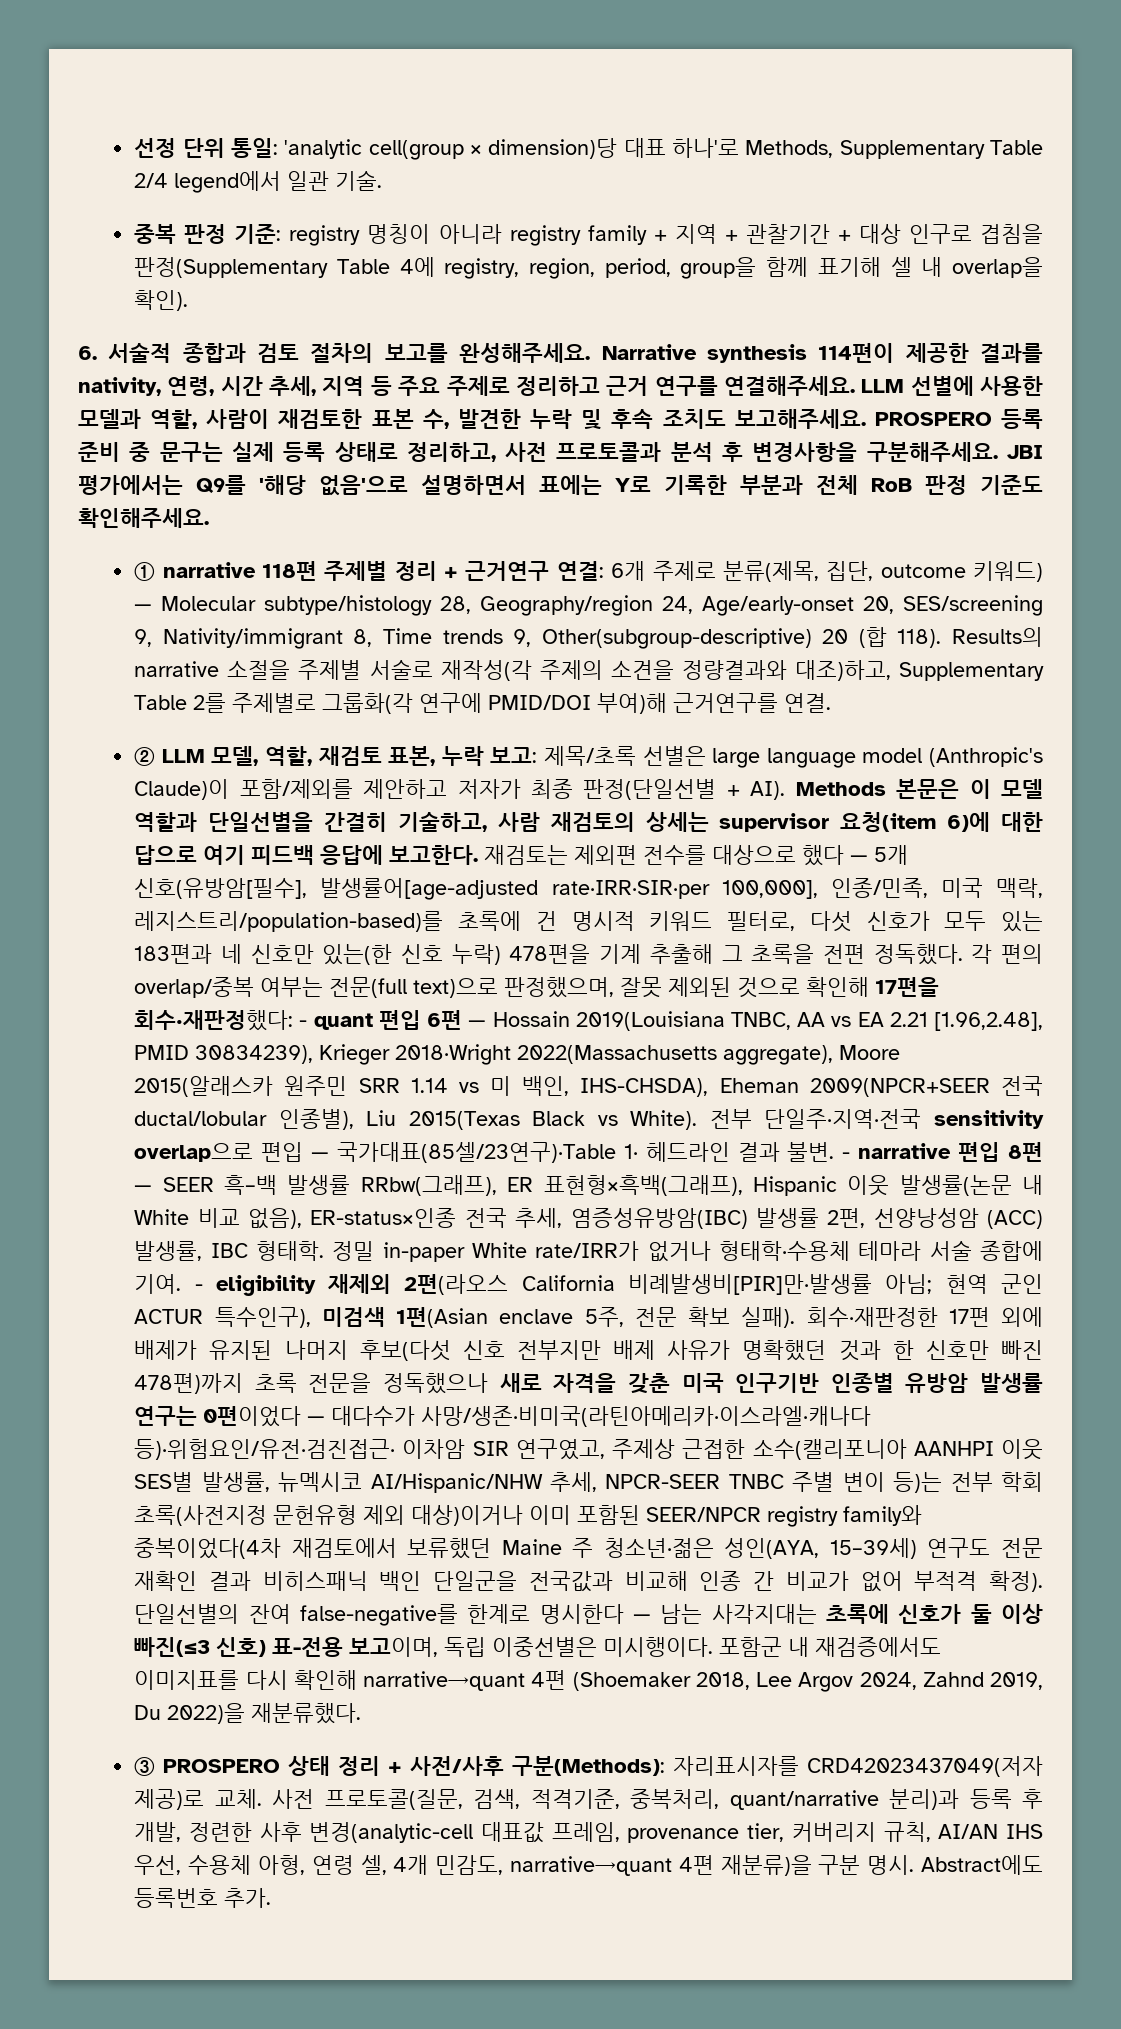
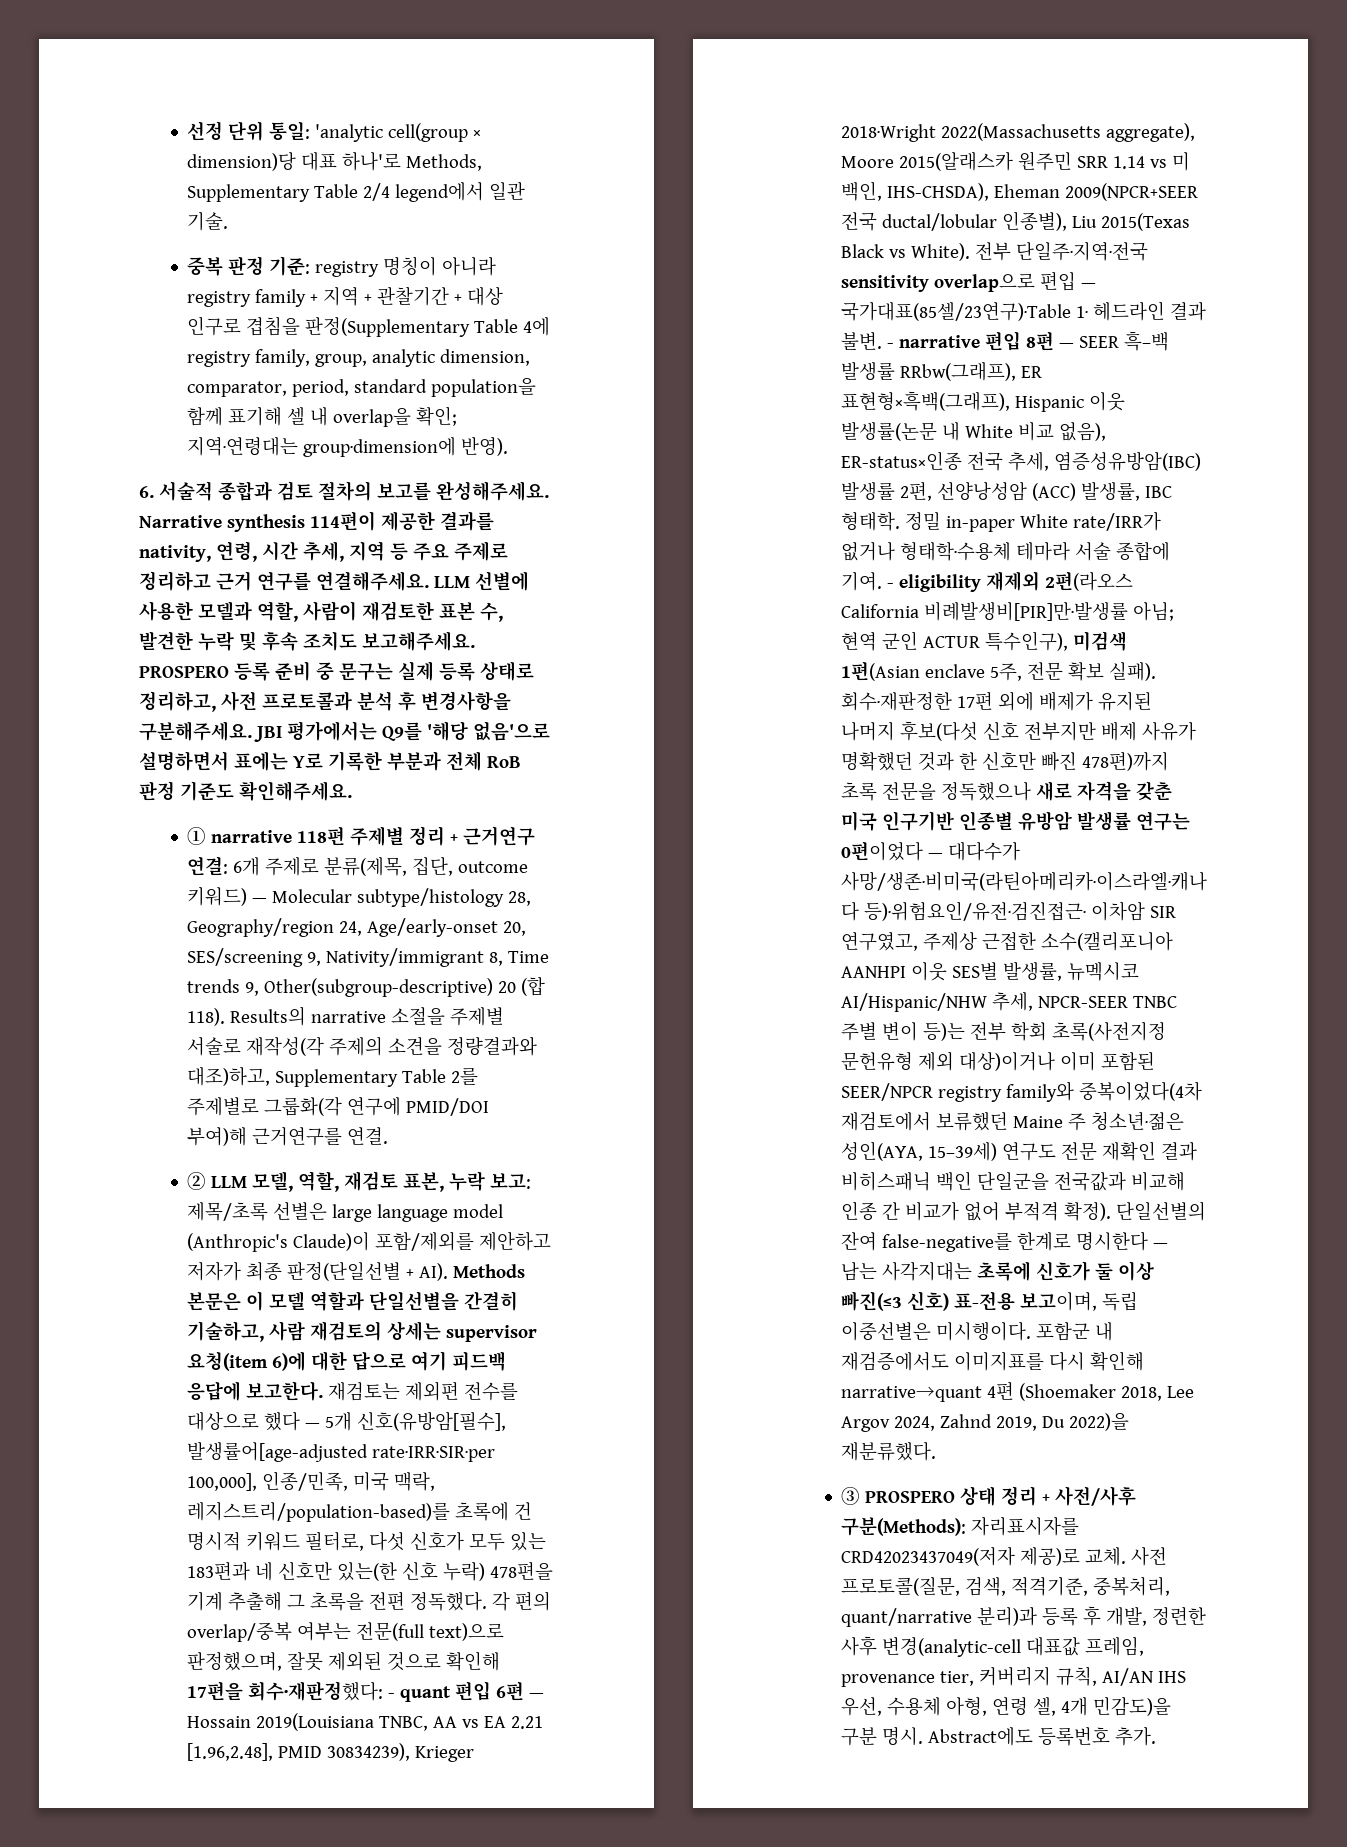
[444,257,757,279] registry, region, period, group을 -> [187,349,531,367] [187,378,537,397] registry family, group, analytic dimension, comparator, period, standard population을
[134,290,189,311] 확인). -> [416,406,458,426] [187,436,509,457] 확인; 지역·연령대는 group·dimension에 반영).
[435,1855,812,1876] 민감도, narrative→quant 4편 재분류)을 -> [1093,1697,1172,1716] 민감도)을

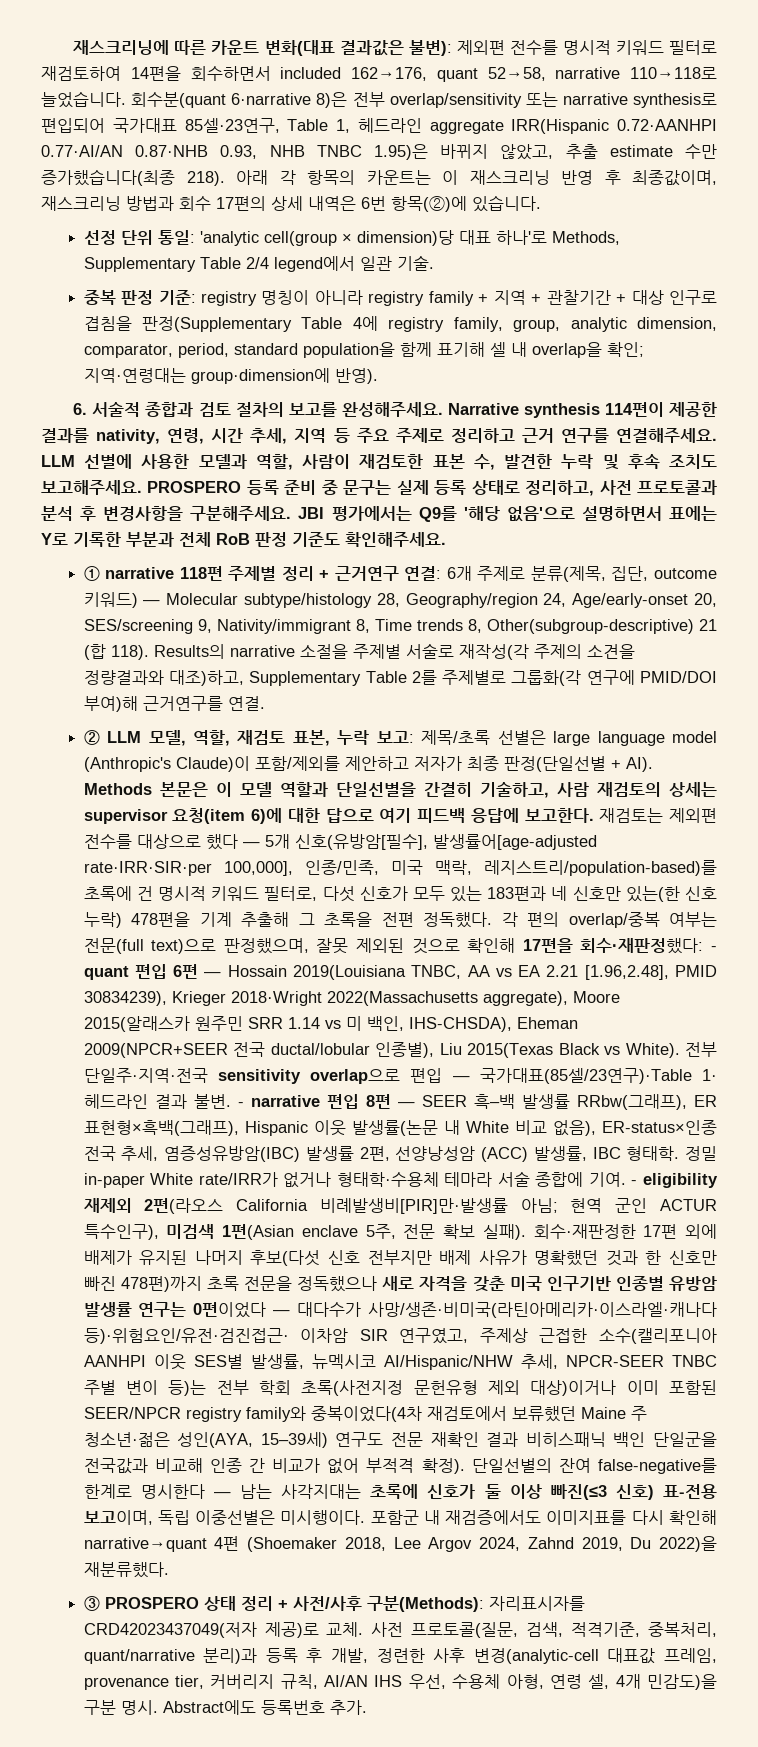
(187, 131) none -> [73,40,718,56] [41,66,717,82] [41,91,717,108] [41,118,717,134] [41,144,717,160] [41,169,717,186] [41,195,541,212] 재스크리닝에 따른 카운트 변화(대표 결과값은 불변): 제외편 전수를 명시적 키워드 필터로 재검토하여 14편을 회수하면서 included 162→176, quant 52→58, narrative 110→118로 늘었습니다. 회수분(quant 6·narrative 8)은 전부 overlap/sensitivity 또는 narrative synthesis로 편입되어 국가대표 85셀·23연구, Table 1, 헤드라인 aggregate IRR(Hispanic 0.72·AANHPI 0.77·AI/AN 0.87·NHB 0.93, NHB TNBC 1.95)은 바뀌지 않았고, 추출 estimate 수만 증가했습니다(최종 218). 아래 각 항목의 카운트는 이 재스크리닝 반영 후 최종값이며, 재스크리닝 방법과 회수 17편의 상세 내역은 6번 항목(②)에 있습니다. //
[245,978,517,997] 9, Other(subgroup-descriptive) 20 -> [467,619,717,634] 8, Other(subgroup-descriptive) 21

